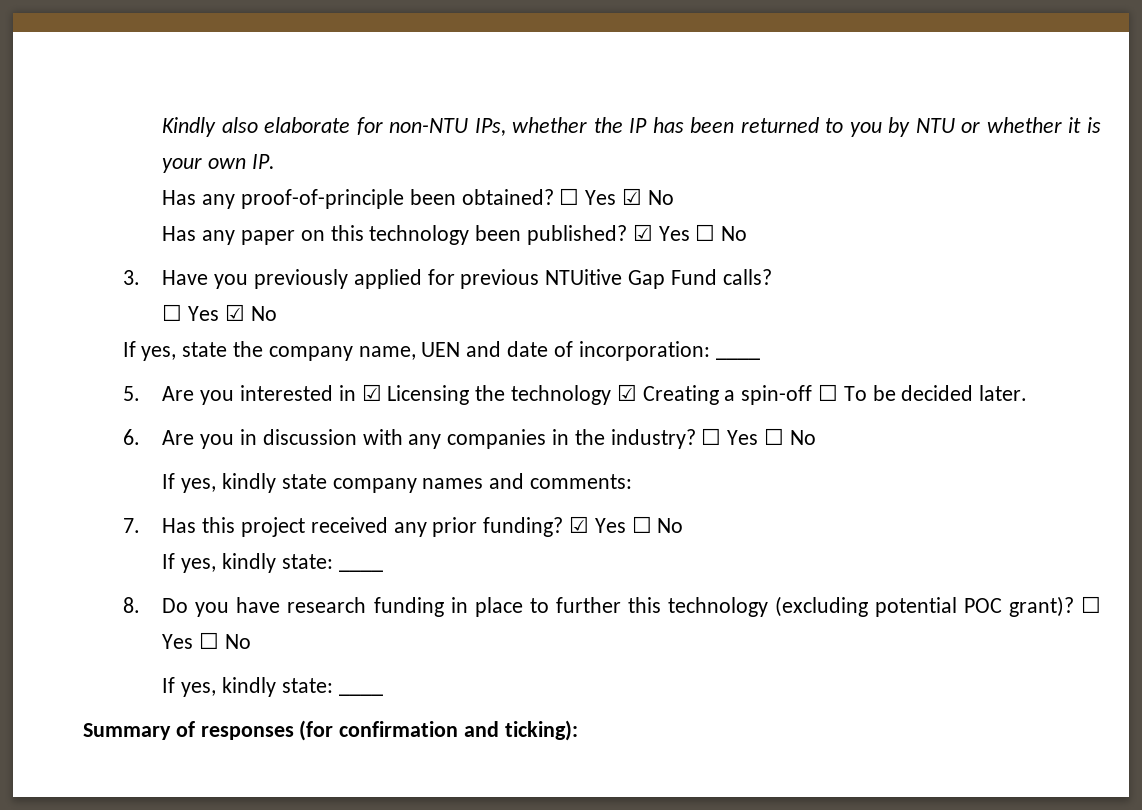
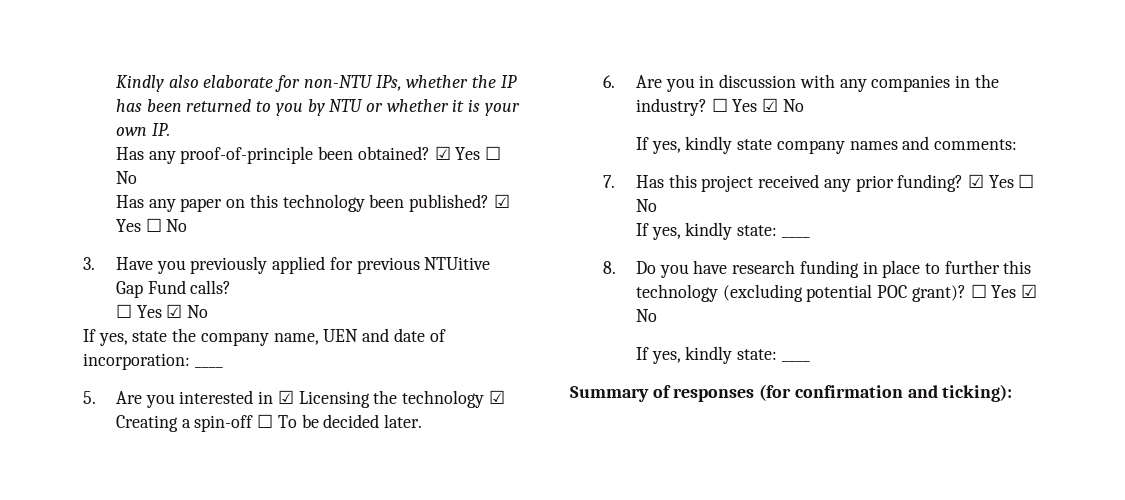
[559,188,642,205] ☐ Yes ☑ -> [434,146,502,160] ☑ Yes ☐
[763,428,784,445] ☐ -> [762,98,779,112] ☑
[199,632,220,649] ☐ -> [1021,284,1038,298] ☑

